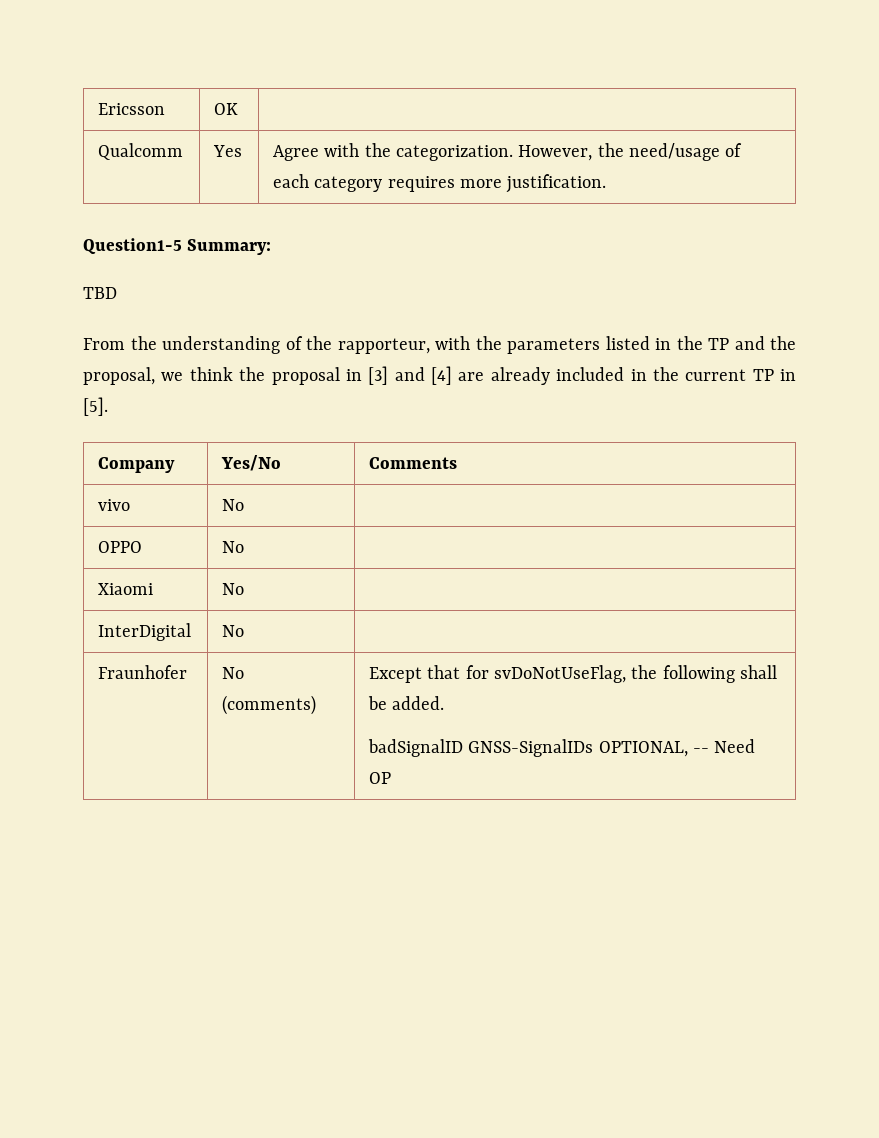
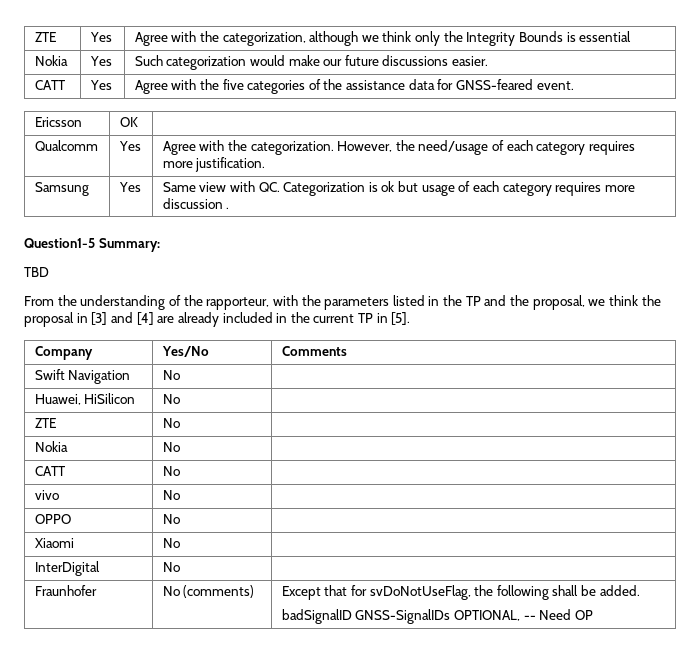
(98, 109) none -> [34,32,56,42] [89,32,112,42] [134,31,632,46] [34,55,68,66] [89,56,112,66] [134,55,489,70] [34,80,65,90] [89,80,112,90] [134,79,574,94] ZTE | Yes | Agree with the categorization, although we think only the Integrity Bounds is essential // Nokia | Yes | Such categorization would make our future discussions easier. // CATT | Yes | Agree with the five categories of the assistance data for GNSS-feared event. //
(607, 183) none -> [34,182,89,196] [118,182,141,192] [162,181,635,196] [162,198,230,209] // Samsung | Yes | Same view with QC. Categorization is ok but usage of each category requires more discussion .
(458, 463) none -> [34,369,131,384] [162,370,180,380] [34,393,136,405] [162,394,180,404] [34,418,56,428] [162,418,180,428] [34,441,68,452] [162,442,180,452] [34,466,65,476] [162,466,180,476] // Swift Navigation | No | // Huawei, HiSilicon | No | // ZTE | No | // Nokia | No | // CATT | No |

